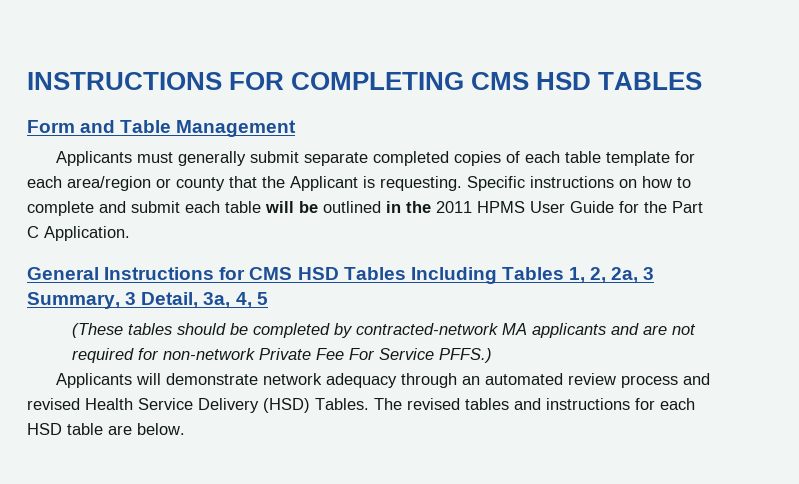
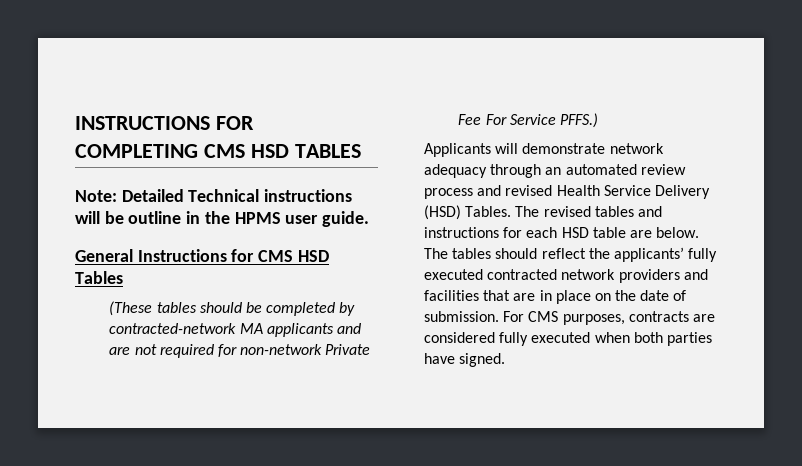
[27,120,297,137] [55,151,695,166] [27,176,691,191] [27,201,261,216] Form and Table Management // Applicants must generally submit separate completed copies of each table template for each area/region or county that the Applicant is requesting. Specific instructions on how to complete and submit each table -> [75,189,353,202] Note: Detailed Technical instructions
[323,201,381,213] outlined -> [128,211,182,224] outline
[436,201,703,213] [27,226,130,241] 2011 HPMS User Guide for the Part C Application. -> [234,211,370,227] HPMS user guide.
[410,267,655,284] [27,292,268,309] Including Tables 1, 2, 2a, 3 Summary, 3 Detail, 3a, 4, 5 -> (123, 277) none
(185, 429) none -> [424,247,718,262] [424,269,708,283] [424,290,687,304] [424,311,715,325] [424,332,712,346] [424,353,506,367] The tables should reflect the applicants’ fully executed contracted network providers and facilities that are in place on the date of submission. For CMS purposes, contracts are considered fully executed when both parties have signed.

